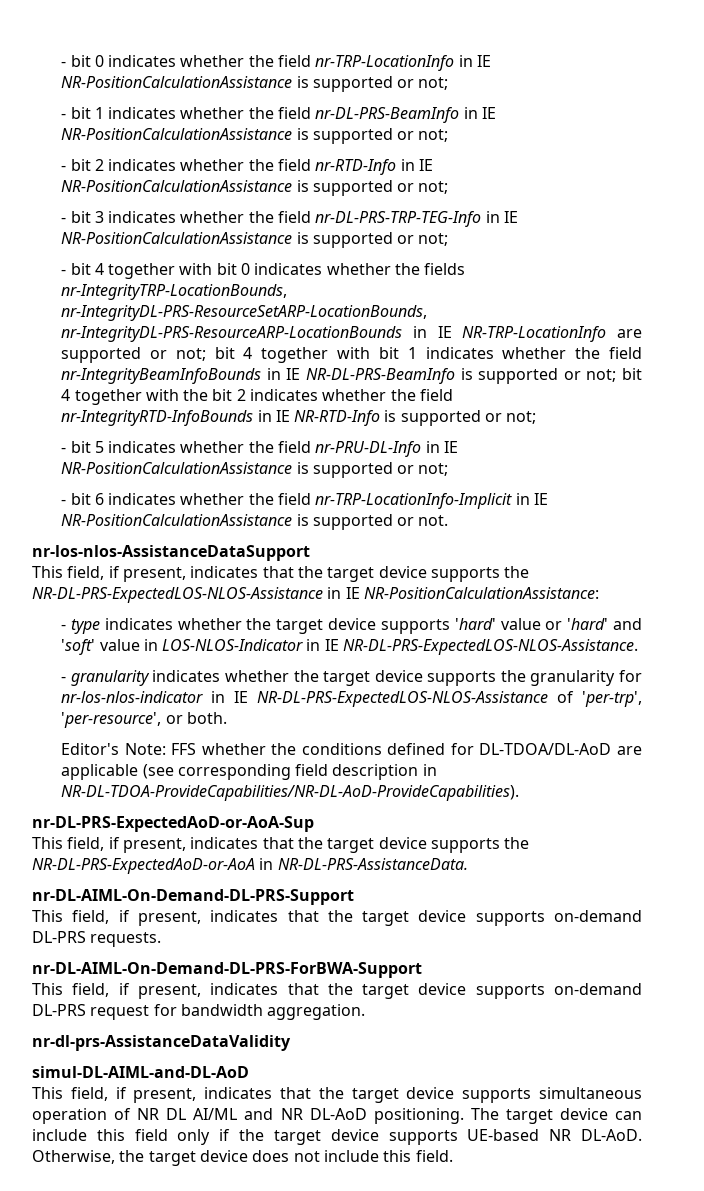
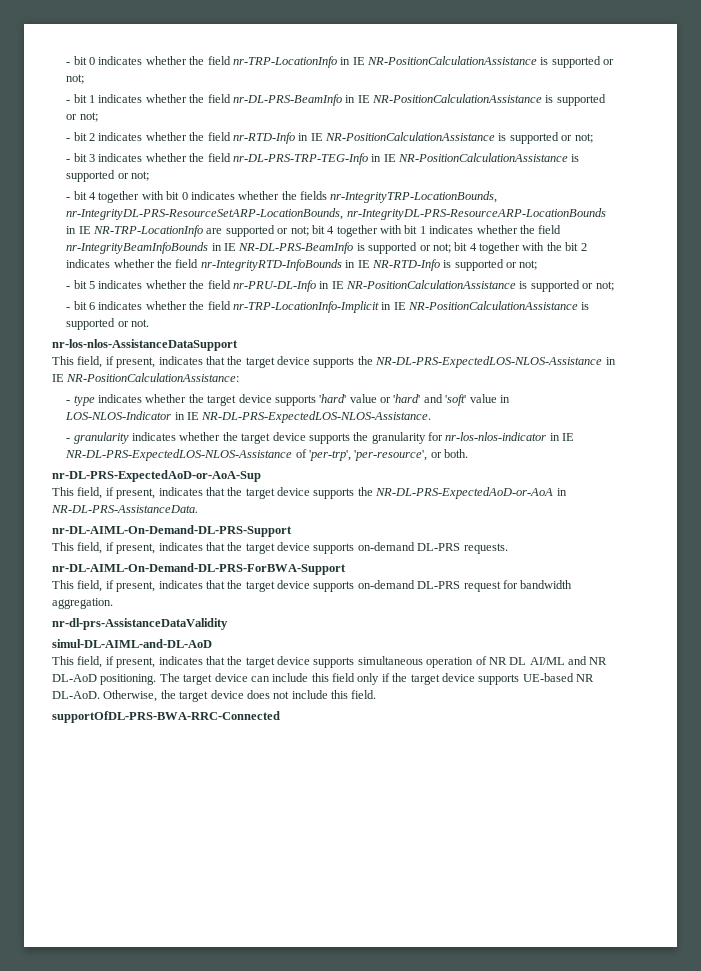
[61,743,643,755] [61,764,437,780] [61,785,520,801] // Editor's Note: FFS whether the conditions defined for DL-TDOA/DL-AoD are applicable (see corresponding field description in NR-DL-TDOA-ProvideCapabilities/NR-DL-AoD-ProvideCapabilities). -> (469, 453) none
(453, 1156) none -> [52,711,280,723] // supportOfDL-PRS-BWA-RRC-Connected

